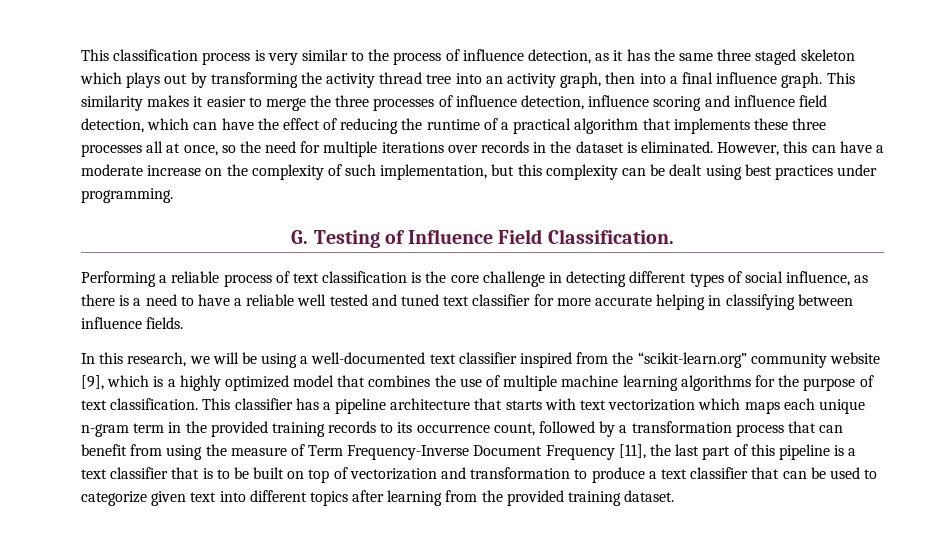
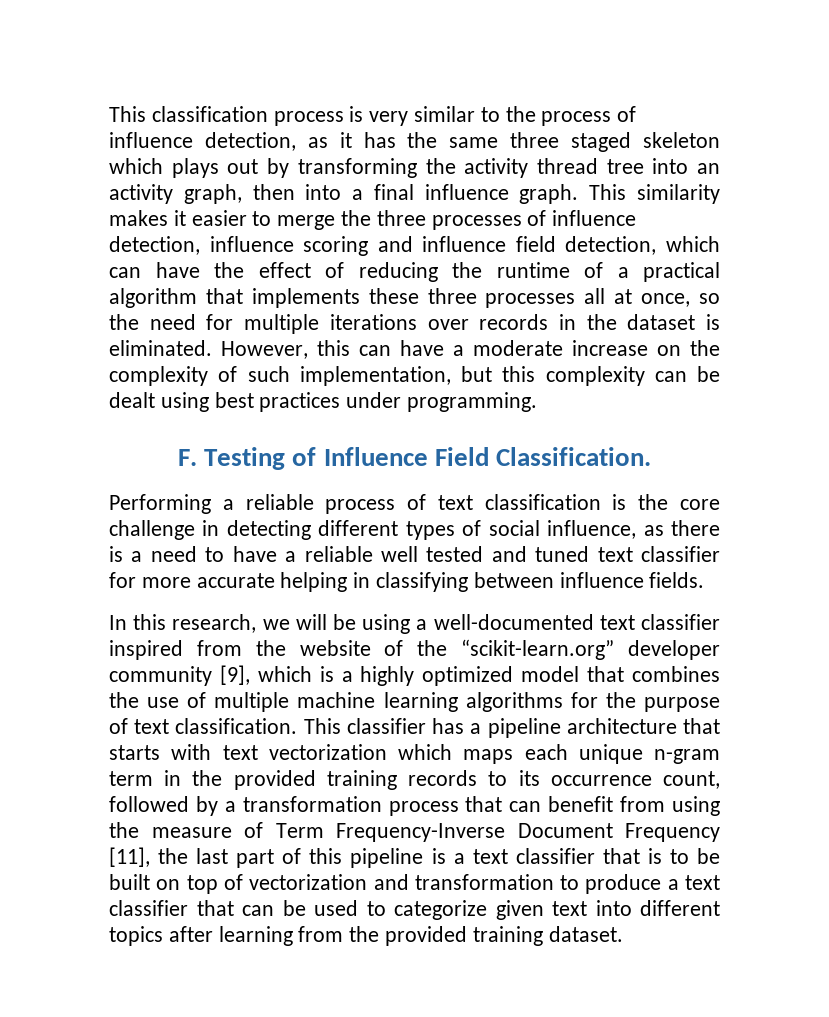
[291,230,309,244] G. -> [177,449,197,466] F.
[637,352,880,368] “scikit-learn.org” community website -> [299,639,720,660] [109,666,212,686] website of the “scikit-learn.org” developer community

